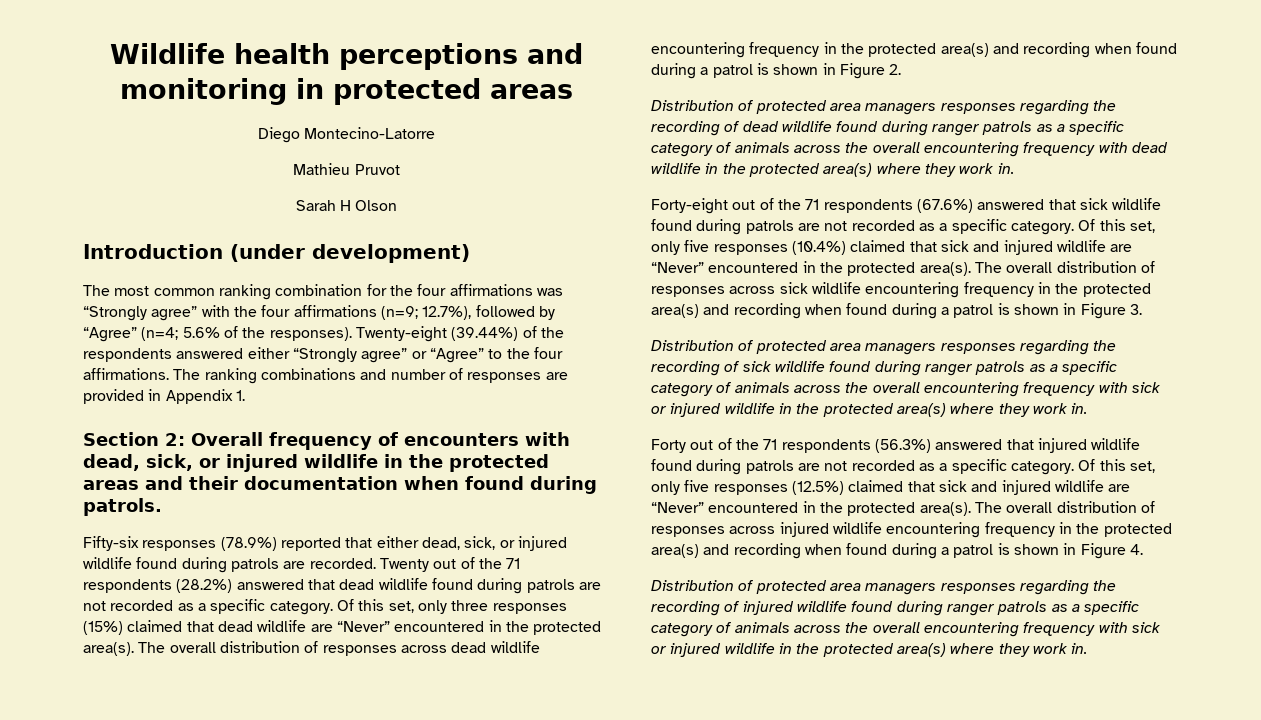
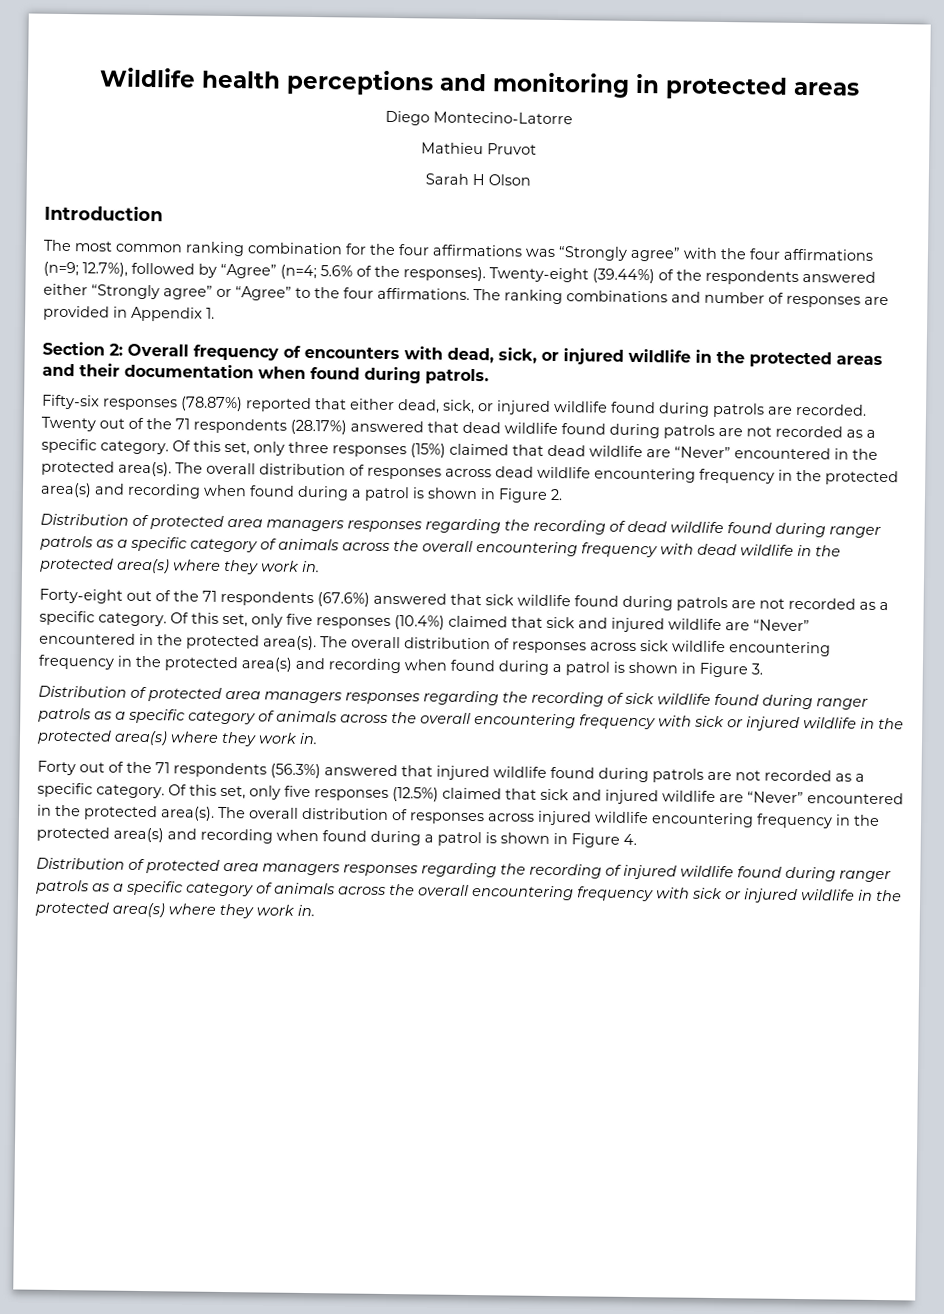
[230,244,470,263] (under development) -> (163, 213) none
[220,537,277,551] (78.9%) -> [180,396,243,412] (78.87%)
[176,579,233,593] (28.2%) -> [290,419,347,435] (28.17%)

